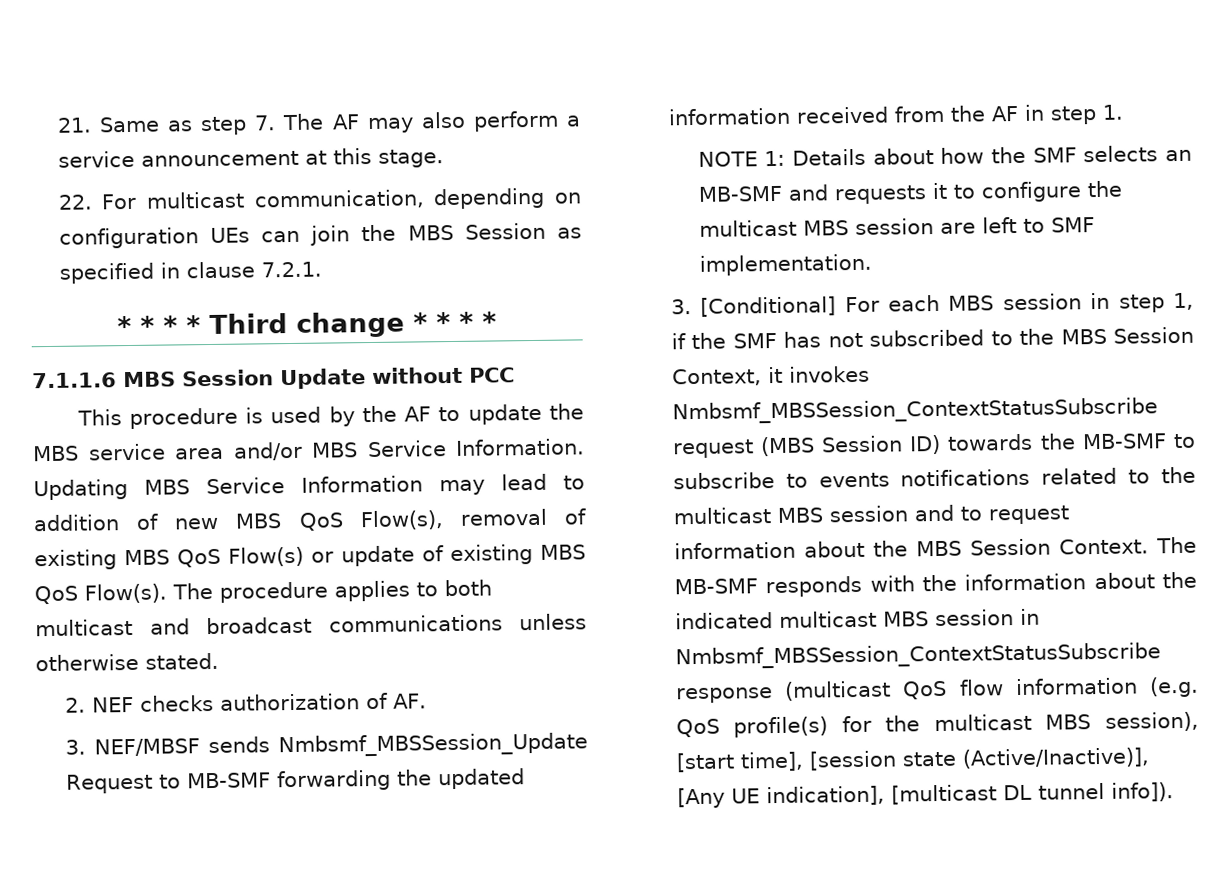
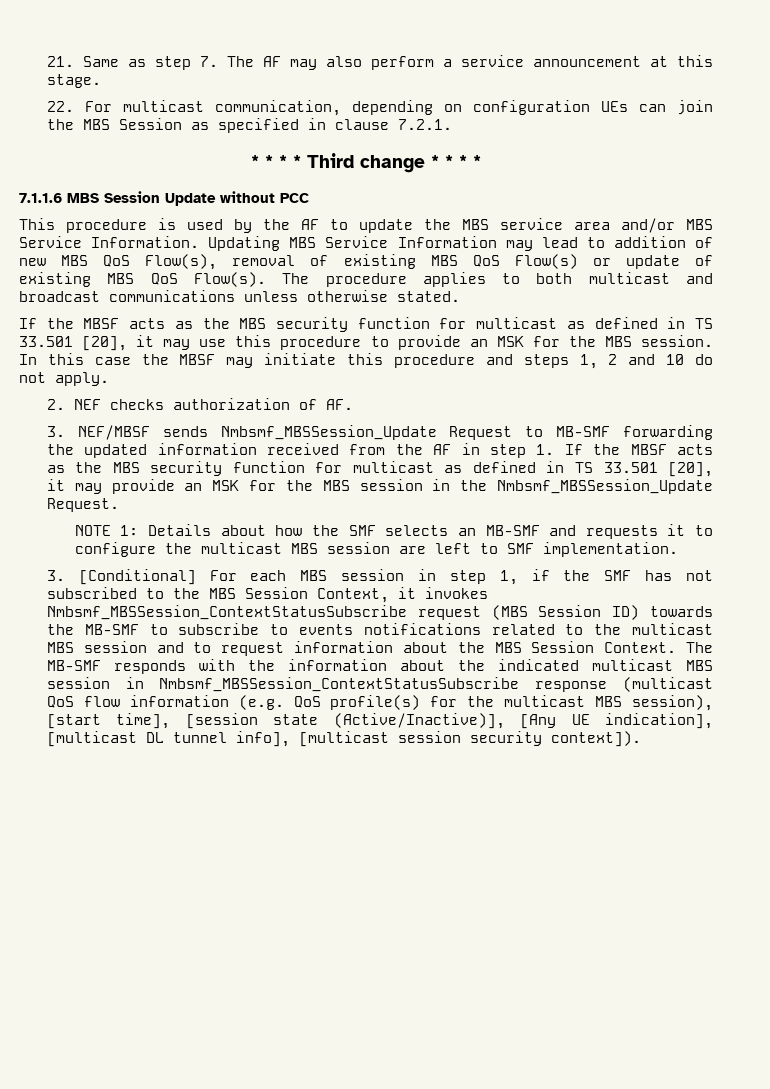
(219, 661) none -> [19,317,713,332] [19,335,713,351] [19,353,714,369] [19,372,109,386] // If the MBSF acts as the MBS security function for multicast as defined in TS 33.501 [20], it may use this procedure to provide an MSK for the MBS session. In this case the MBSF may initiate this procedure and steps 1, 2 and 10 do not apply.
(1124, 112) none -> [564,444,713,455] [46,461,714,477] [46,479,713,494] [46,498,119,512] If the MBSF acts as the MBS security function for multicast as defined in TS 33.501 [20], it may provide an MSK for the MBS session in the Nmbsmf_MBSSession_Update Request.
[1110,782,1174,802] info]). -> [235,731,641,747] info], [multicast session security context]).

